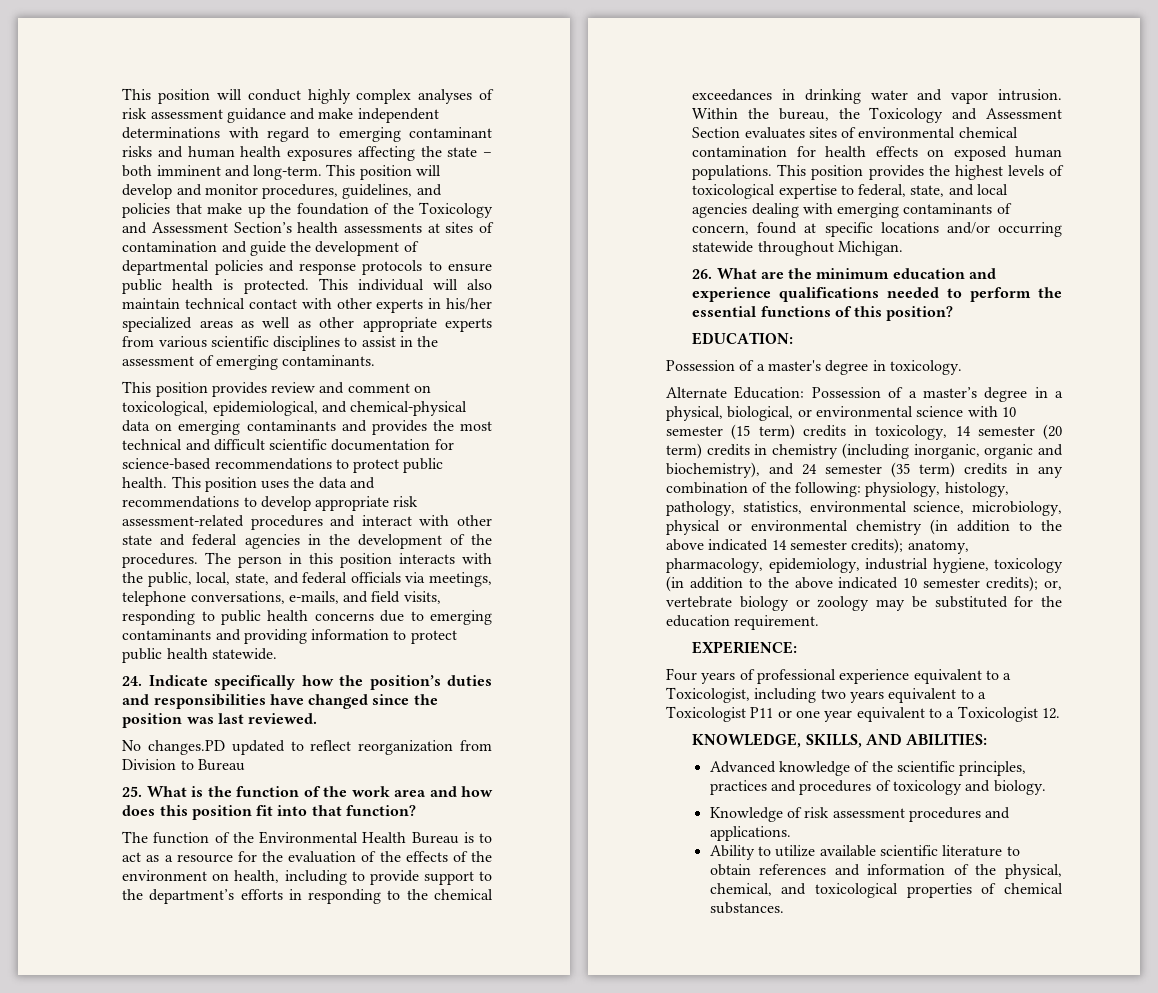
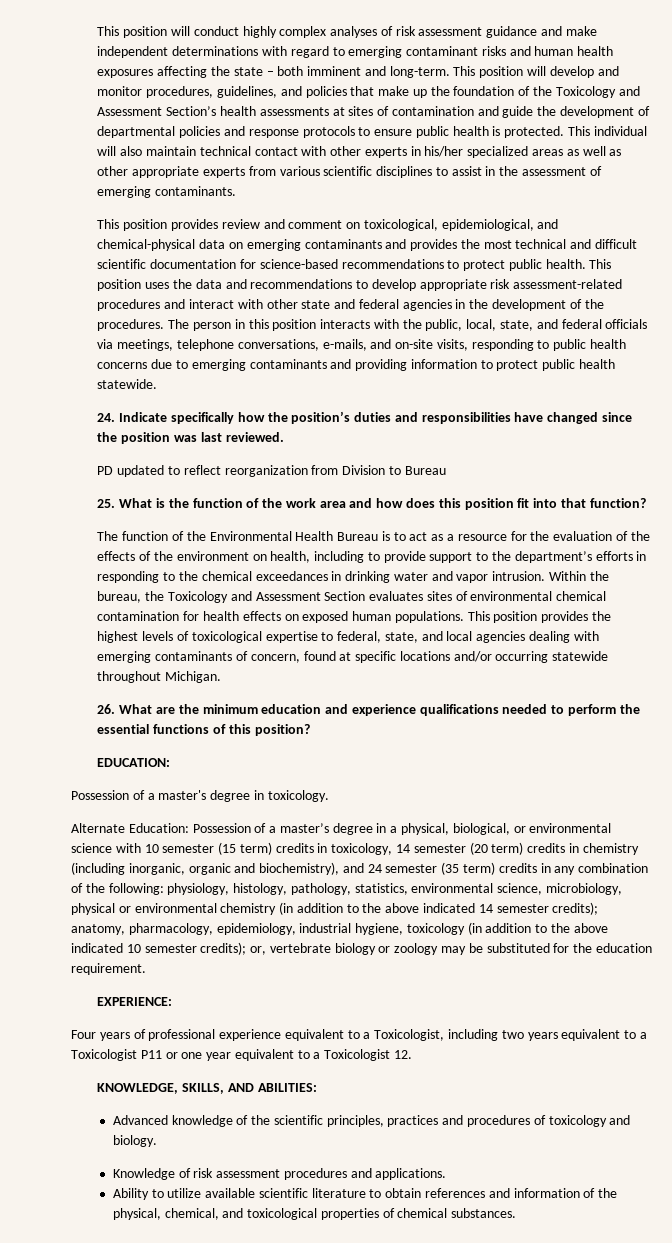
[371,591,401,603] field -> [395,339,434,349] on-site
[122,740,226,755] No changes.PD -> [97,466,114,475] PD

